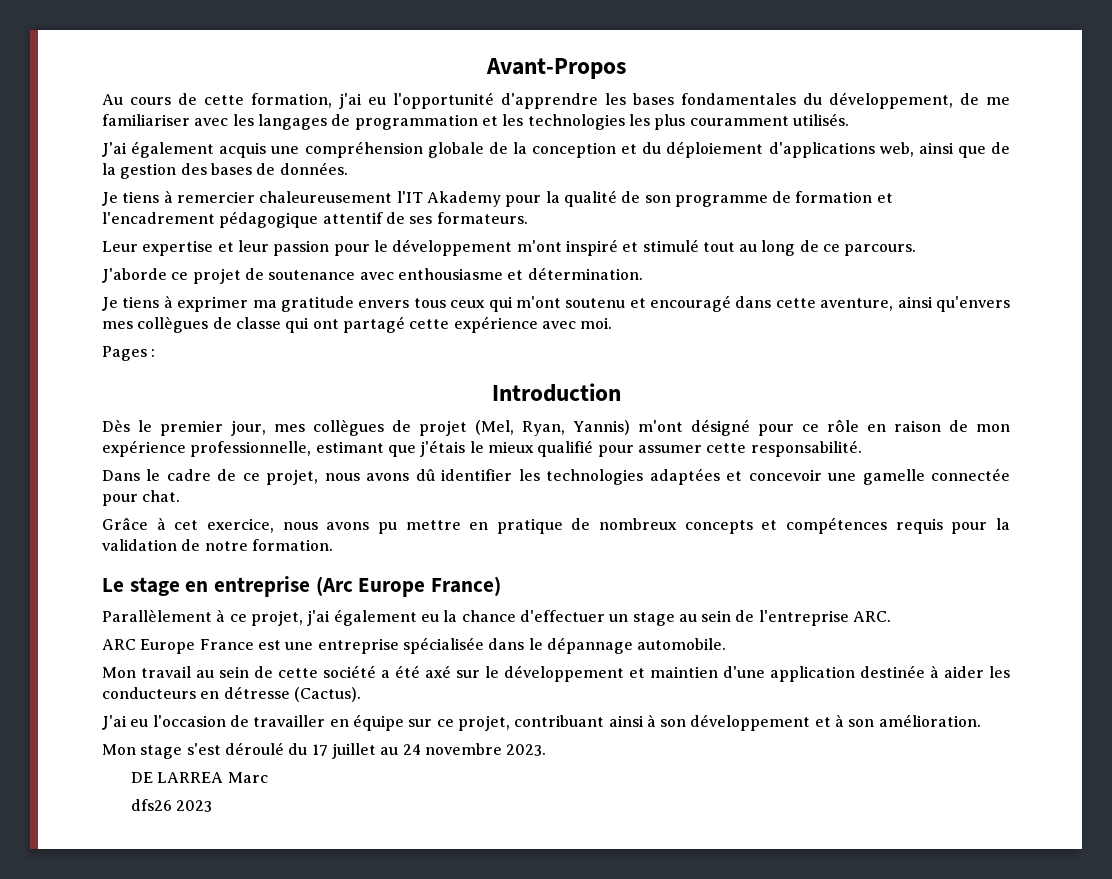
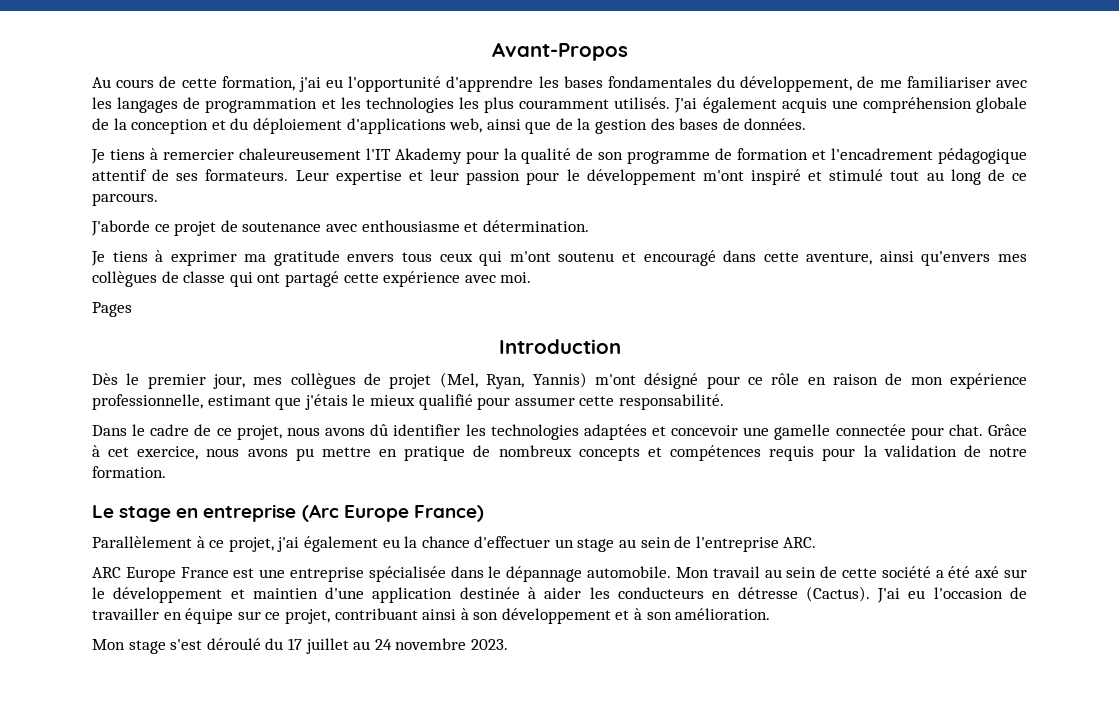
(849, 119) // -> (671, 103) none
(528, 218) // -> (289, 175) none
[151,349,156,357] : -> (132, 309) none
(181, 496) // -> (983, 430) none
(727, 644) // -> (672, 572) none
(361, 694) // -> (870, 594) none
[130,772,268,783] [130,799,213,812] // DE LARREA Marc // dfs26 2023 -> (508, 644) none

